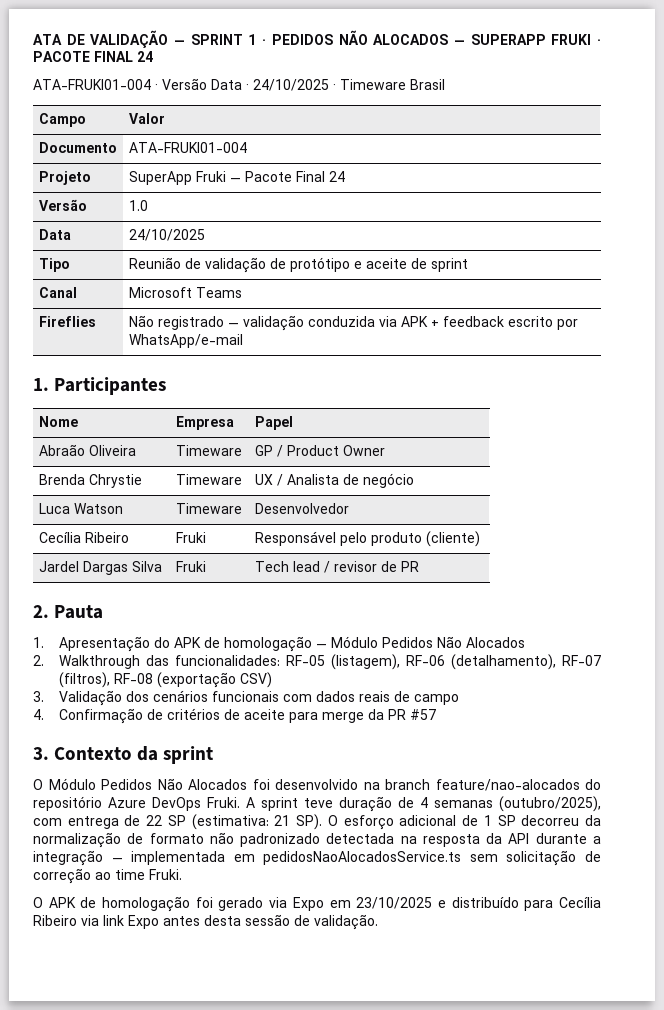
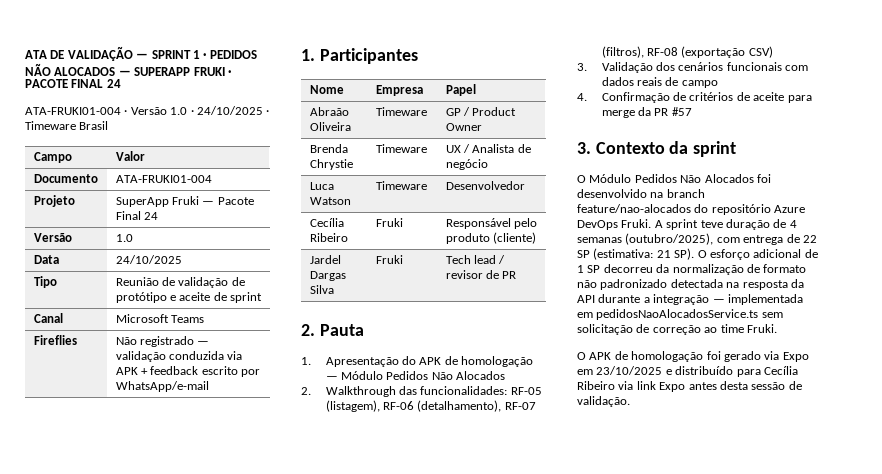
[211,79,242,90] Data -> [170,107,188,115] 1.0

